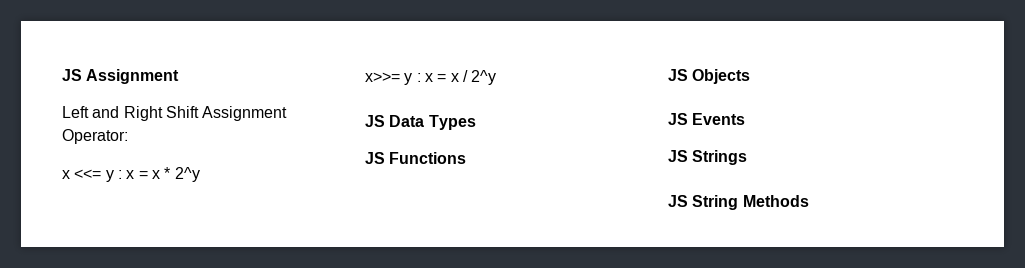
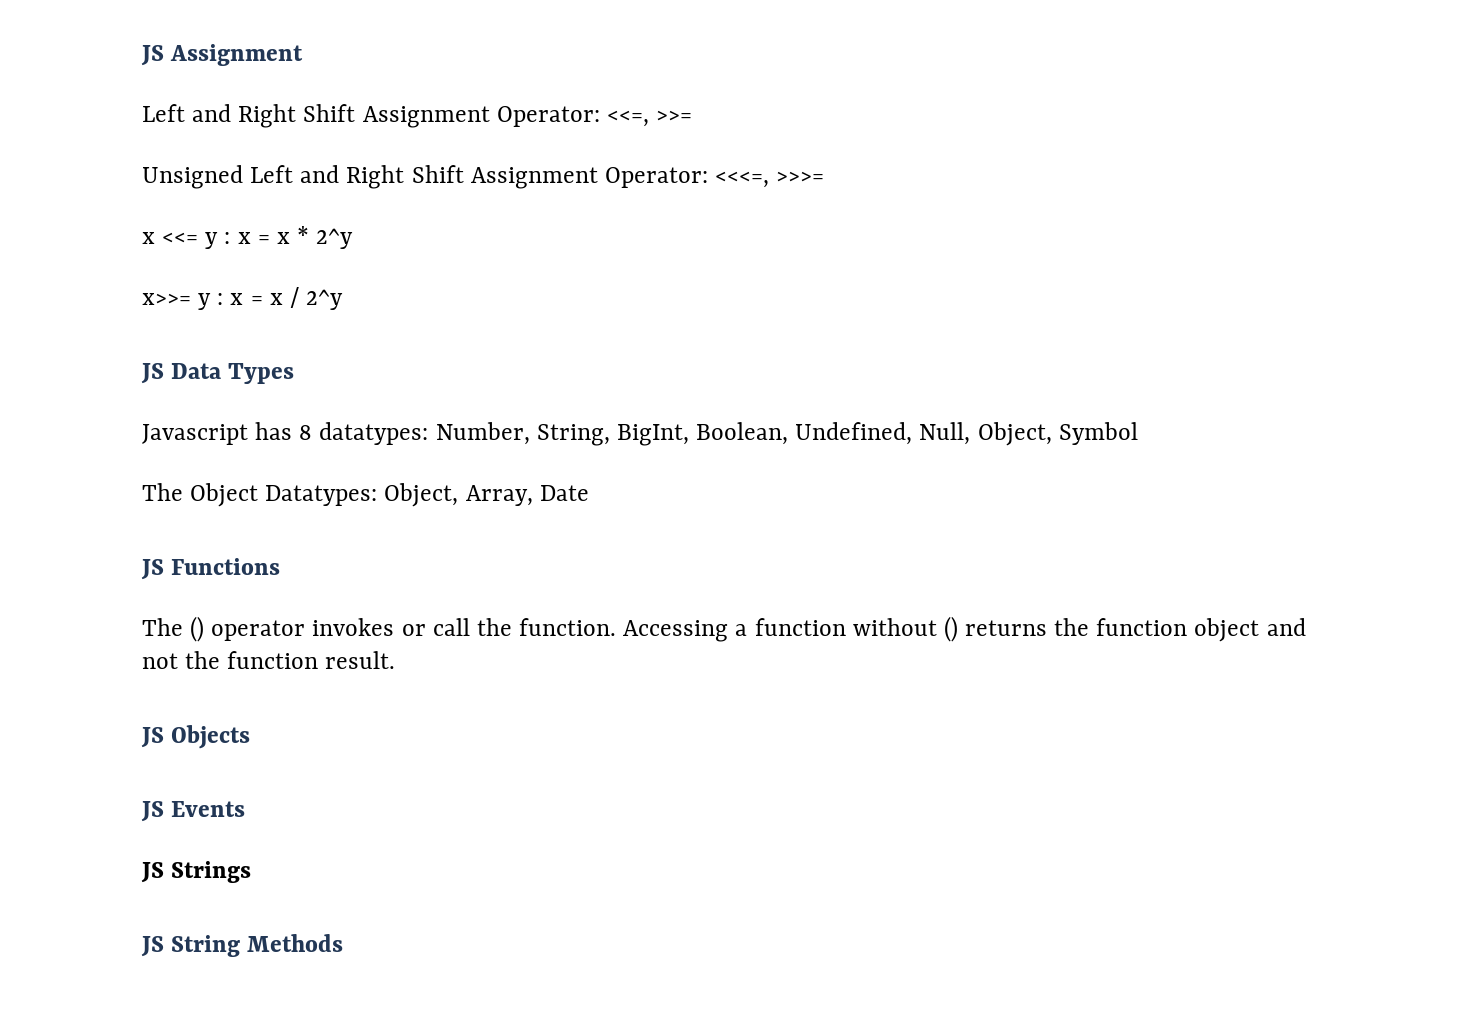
(128, 136) none -> [606,110,693,127] [142,165,825,189] <<=, >>= // Unsigned Left and Right Shift Assignment Operator: <<<=, >>>=
[365,152,467,164] JS Functions -> [142,422,1138,446] [142,483,589,507] [141,558,281,580] [142,616,1306,642] [142,651,396,669] Javascript has 8 datatypes: Number, String, BigInt, Boolean, Undefined, Null, Object, Symbol // The Object Datatypes: Object, Array, Date // JS Functions // The () operator invokes or call the function. Accessing a function without () returns the function object and not the function result.

